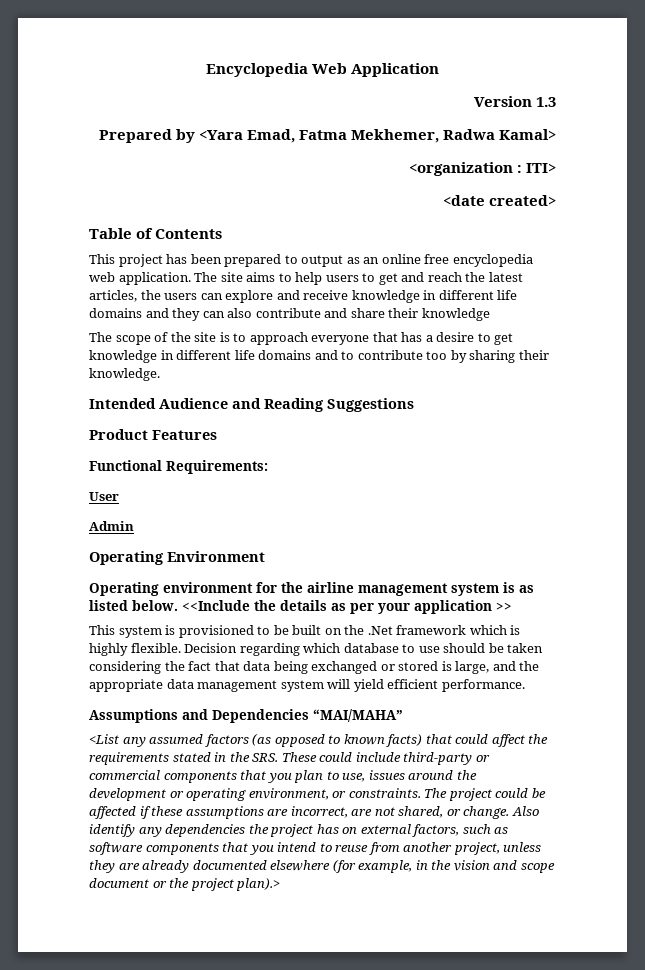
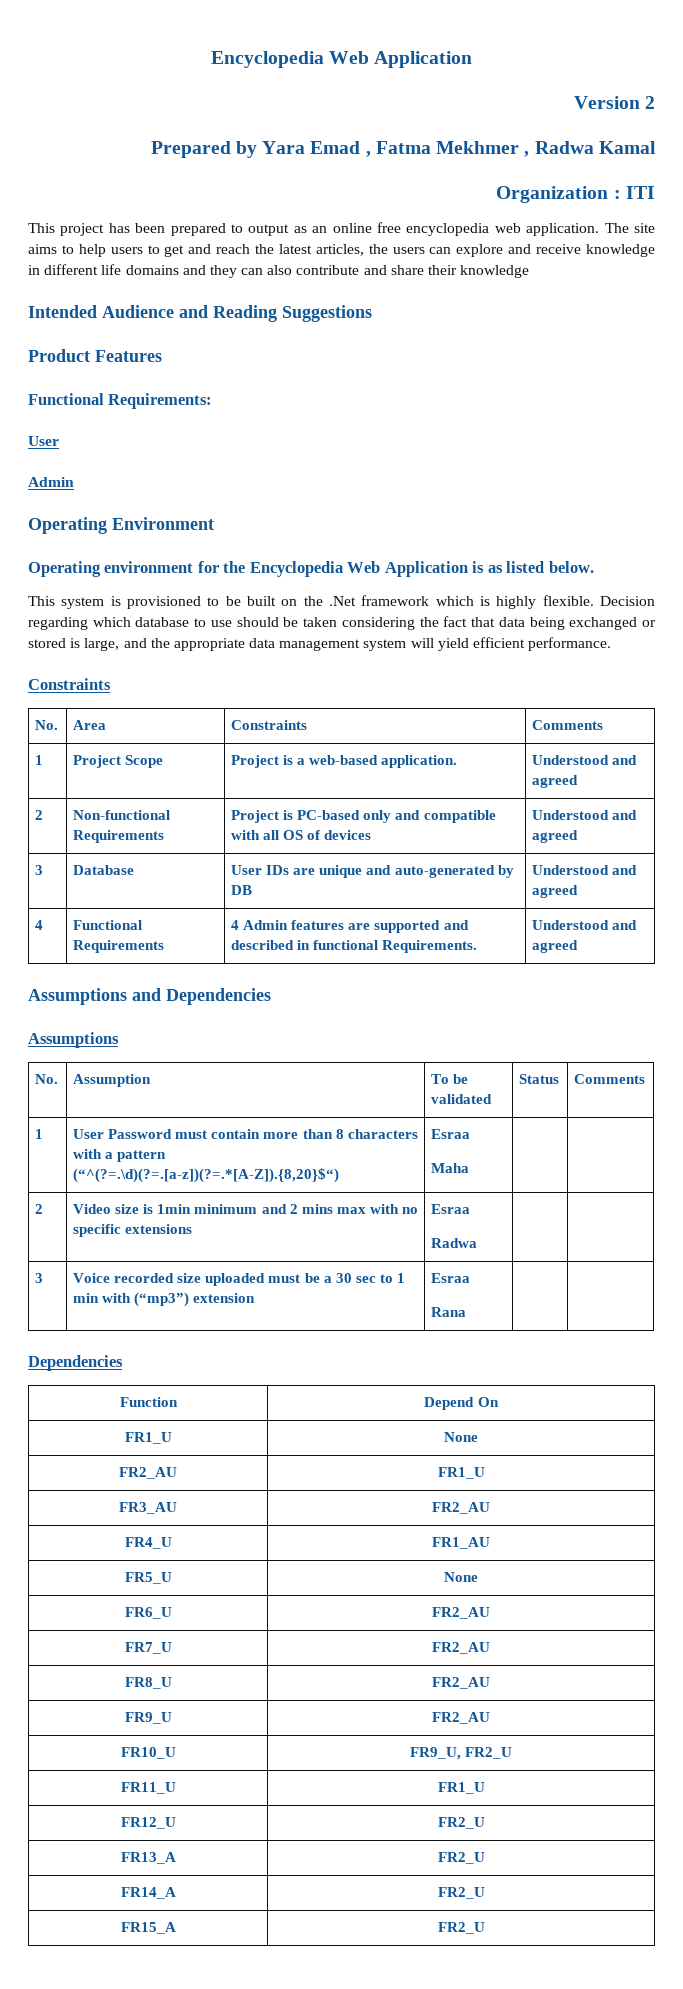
[536,97,556,107] 1.3 -> [645,96,655,109] 2
[198,129,556,143] [408,162,556,176] [442,195,556,206] [89,228,223,239] <Yara Emad, Fatma Mekhemer, Radwa Kamal> // <organization : ITI> // <date created> // Table of Contents -> [262,141,656,157] [496,186,655,203] Yara Emad , Fatma Mekhmer , Radwa Kamal // Organization : ITI
[89,332,514,345] [89,350,549,363] [89,368,160,381] // The scope of the site is to approach everyone that has a desire to get knowledge in different life domains and to contribute too by sharing their knowledge. -> (530, 271) none
[307,582,499,596] airline management system -> [249,561,468,577] Encyclopedia Web Application
[182,600,512,614] <<Include the details as per your application >> -> (594, 567) none
[89,709,403,723] [89,734,549,747] [89,752,490,765] [89,770,477,783] [89,788,546,801] [89,806,539,819] [89,824,509,837] [89,842,542,855] [89,860,555,873] [89,878,281,891] Assumptions and Dependencies “MAI/MAHA” // <List any assumed factors (as opposed to known facts) that could affect the requirements stated in the SRS. These could include third-party or commercial components that you plan to use, issues around the development or operating environment, or constraints. The project could be affected if these assumptions are incorrect, are not shared, or change. Also identify any dependencies the project has on external factors, such as software components that you intend to reuse from another project, unless they are already documented elsewhere (for example, in the vision and scope document or the project plan).> -> [28,678,111,690] [35,720,59,730] [73,720,107,730] [231,720,308,730] [532,720,604,730] [35,755,44,765] [73,755,164,768] [231,755,458,768] [532,755,638,765] [532,775,579,788] [35,810,44,820] [73,810,171,820] [73,830,165,843] [231,810,496,823] [231,830,372,840] [532,810,638,820] [532,830,579,843] [35,865,44,875] [73,865,135,875] [231,865,514,878] [231,885,253,895] [532,865,638,875] [532,885,579,898] [35,920,44,930] [73,920,143,930] [73,940,165,953] [231,920,469,933] [231,940,478,953] [532,920,638,930] [532,940,579,953] [28,988,271,1005] [28,1032,119,1048] [35,1074,59,1084] [73,1074,152,1087] [431,1074,469,1084] [431,1094,493,1104] [519,1074,560,1084] [574,1074,646,1084] [35,1129,44,1139] [73,1129,418,1139] [73,1149,167,1162] [73,1168,340,1183] [431,1129,471,1139] [431,1163,470,1173] [35,1204,44,1214] [73,1204,418,1214] [73,1224,193,1237] [431,1204,471,1214] [431,1238,478,1248] [35,1273,44,1283] [73,1273,405,1286] [73,1292,256,1307] [431,1273,471,1283] [431,1307,467,1317] [28,1355,123,1371] [119,1397,178,1407] [424,1397,499,1410] [124,1432,172,1444] [444,1432,478,1442] [119,1467,177,1479] [437,1467,485,1479] [119,1502,177,1514] [432,1502,490,1514] [124,1537,172,1549] [432,1537,490,1549] [124,1572,172,1584] [444,1572,478,1582] [124,1607,172,1619] [432,1607,490,1619] [124,1642,172,1654] [432,1642,490,1654] [124,1677,172,1689] [432,1677,490,1689] [124,1712,172,1724] [432,1712,490,1724] [120,1747,176,1759] [409,1747,513,1760] [120,1782,176,1794] [437,1782,485,1794] [120,1817,176,1829] [437,1817,485,1829] [120,1852,176,1864] [437,1852,485,1864] [120,1887,176,1899] [437,1887,485,1899] [120,1922,176,1934] [437,1922,485,1934] Constraints // No. | Area | Constraints | Comments // 1 | Project Scope | Project is a web-based application. | Understood and agreed // 2 | Non-functional Requirements | Project is PC-based only and compatible with all OS of devices | Understood and agreed // 3 | Database | User IDs are unique and auto-generated by DB | Understood and agreed // 4 | Functional Requirements | 4 Admin features are supported and described in functional Requirements. | Understood and agreed // Assumptions and Dependencies // Assumptions // No. | Assumption | To be validated | Status | Comments // 1 | User Password must contain more than 8 characters with a pattern (“^(?=.\d)(?=.[a-z])(?=.*[A-Z]).{8,20}$“) | Esraa // Maha | | // 2 | Video size is 1min minimum and 2 mins max with no specific extensions | Esraa // Radwa | | // 3 | Voice recorded size uploaded must be a 30 sec to 1 min with (“mp3”) extension | Esraa // Rana | | // Dependencies // Function | Depend On // FR1_U | None // FR2_AU | FR1_U // FR3_AU | FR2_AU // FR4_U | FR1_AU // FR5_U | None // FR6_U | FR2_AU // FR7_U | FR2_AU // FR8_U | FR2_AU // FR9_U | FR2_AU // FR10_U | FR9_U, FR2_U // FR11_U | FR1_U // FR12_U | FR2_U // FR13_A | FR2_U // FR14_A | FR2_U // FR15_A | FR2_U

